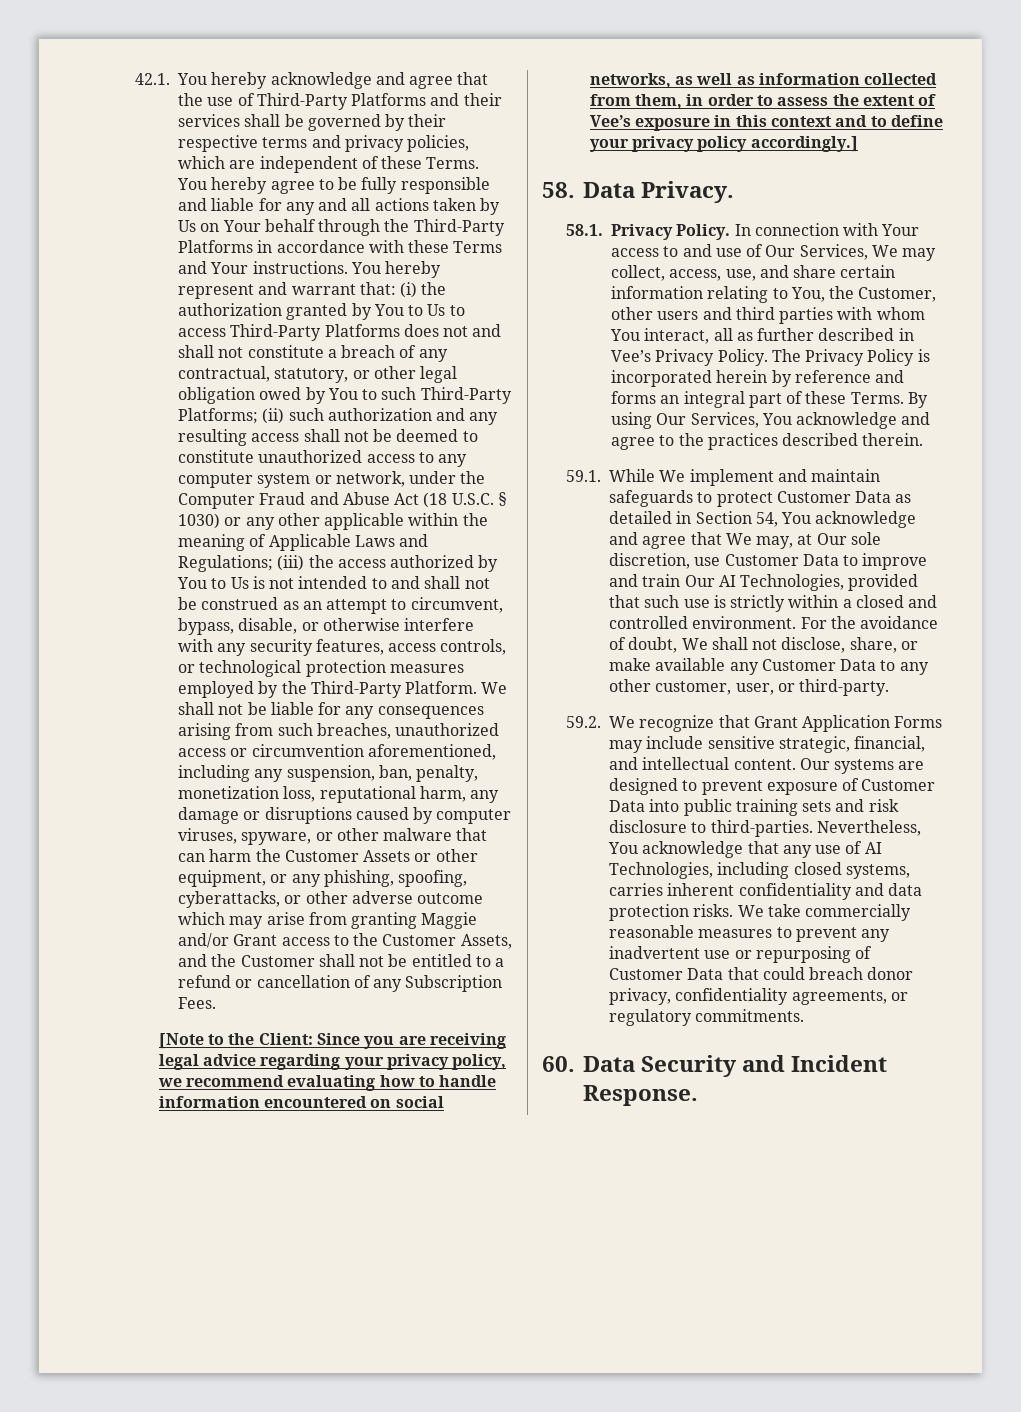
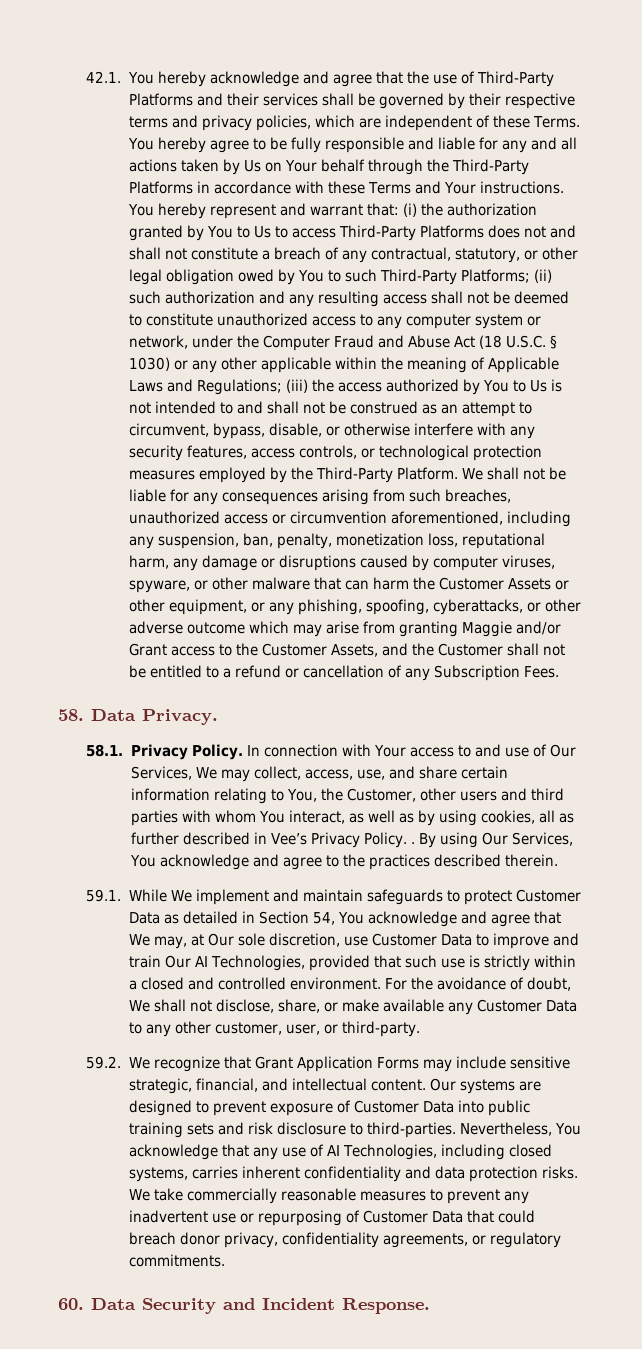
[158,1033,506,1049] [158,1054,507,1070] [157,1075,497,1091] [158,1096,444,1108] [589,73,938,88] [589,94,937,109] [589,115,943,131] [589,136,858,152] // [Note to the Client: Since you are receiving legal advice regarding your privacy policy, we recommend evaluating how to handle information encountered on social networks, as well as information collected from them, in order to assess the extent of Vee’s exposure in this context and to define your privacy policy accordingly.] -> (559, 672) none
(710, 336) none -> [348,810,535,826] as well as by using cookies,
[771,349,930,366] [610,370,905,387] [610,391,904,408] The Privacy Policy is incorporated herein by reference and forms an integral part of these Terms. -> [410,842,415,844] .

